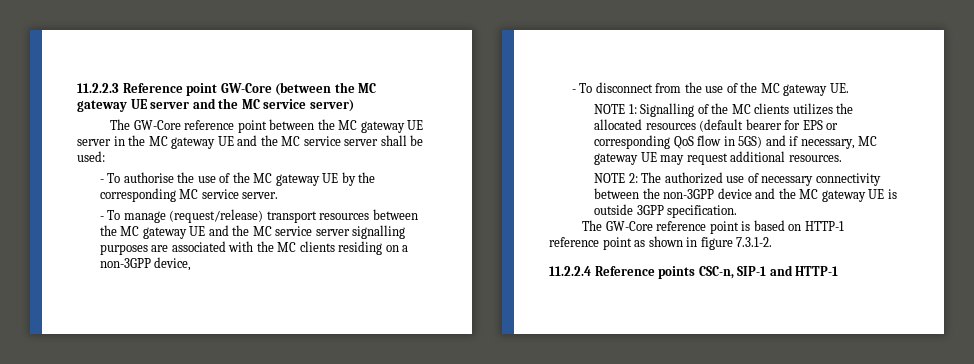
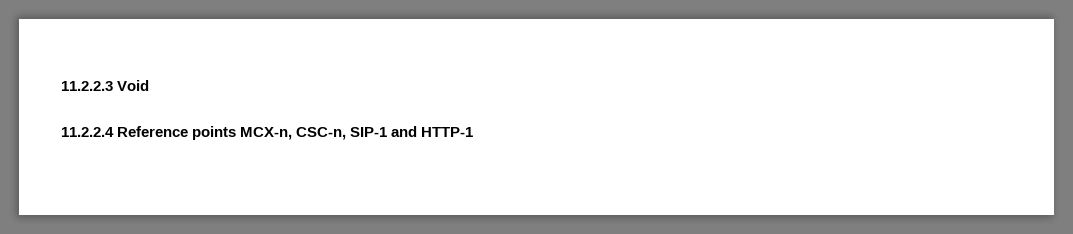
[122,82,377,96] [77,98,354,112] [110,119,424,133] [77,135,424,149] [77,151,105,162] [99,172,376,186] [99,188,279,202] [99,209,418,223] [99,225,406,239] [99,241,409,255] [99,257,192,271] [571,82,849,96] [594,103,854,117] [594,119,839,132] [594,135,878,149] [594,151,842,165] [594,172,881,186] [594,188,897,202] [594,204,738,218] [582,220,844,234] [549,236,773,250] Reference point GW-Core (between the MC gateway UE server and the MC service server) // The GW-Core reference point between the MC gateway UE server in the MC gateway UE and the MC service server shall be used: // - To authorise the use of the MC gateway UE by the corresponding MC service server. // - To manage (request/release) transport resources between the MC gateway UE and the MC service server signalling purposes are associated with the MC clients residing on a non-3GPP device, // - To disconnect from the use of the MC gateway UE. // NOTE 1: Signalling of the MC clients utilizes the allocated resources (default bearer for EPS or corresponding QoS flow in 5GS) and if necessary, MC gateway UE may request additional resources. // NOTE 2: The authorized use of necessary connectivity between the non-3GPP device and the MC gateway UE is outside 3GPP specification. // The GW-Core reference point is based on HTTP-1 reference point as shown in figure 7.3.1-2. -> [117,80,150,91] Void
(696, 272) none -> [240,127,293,140] MCX-n,

